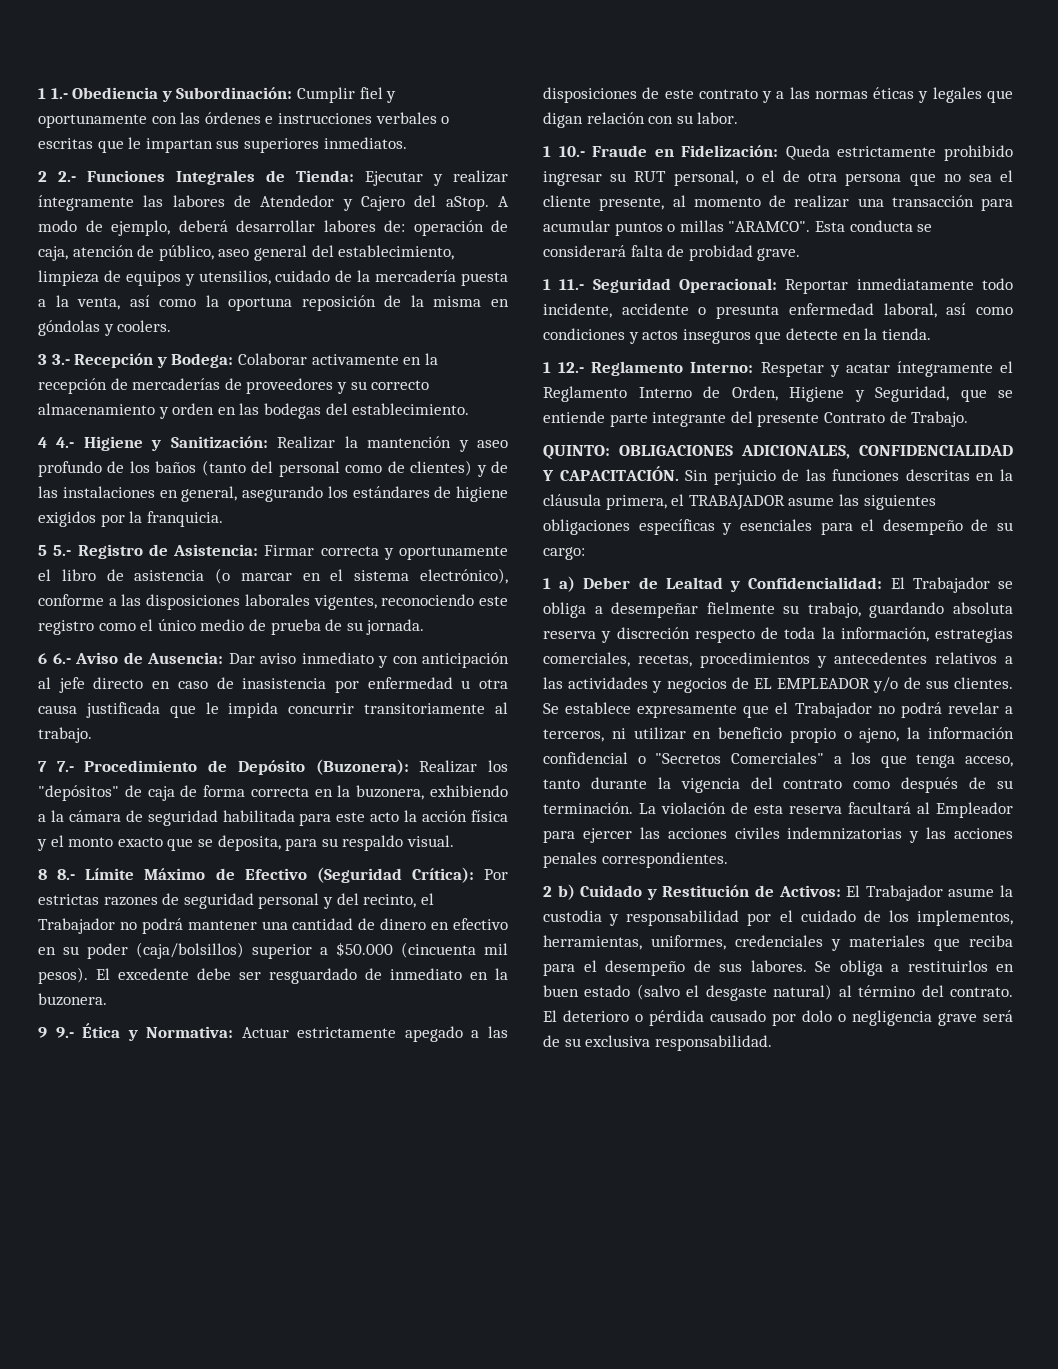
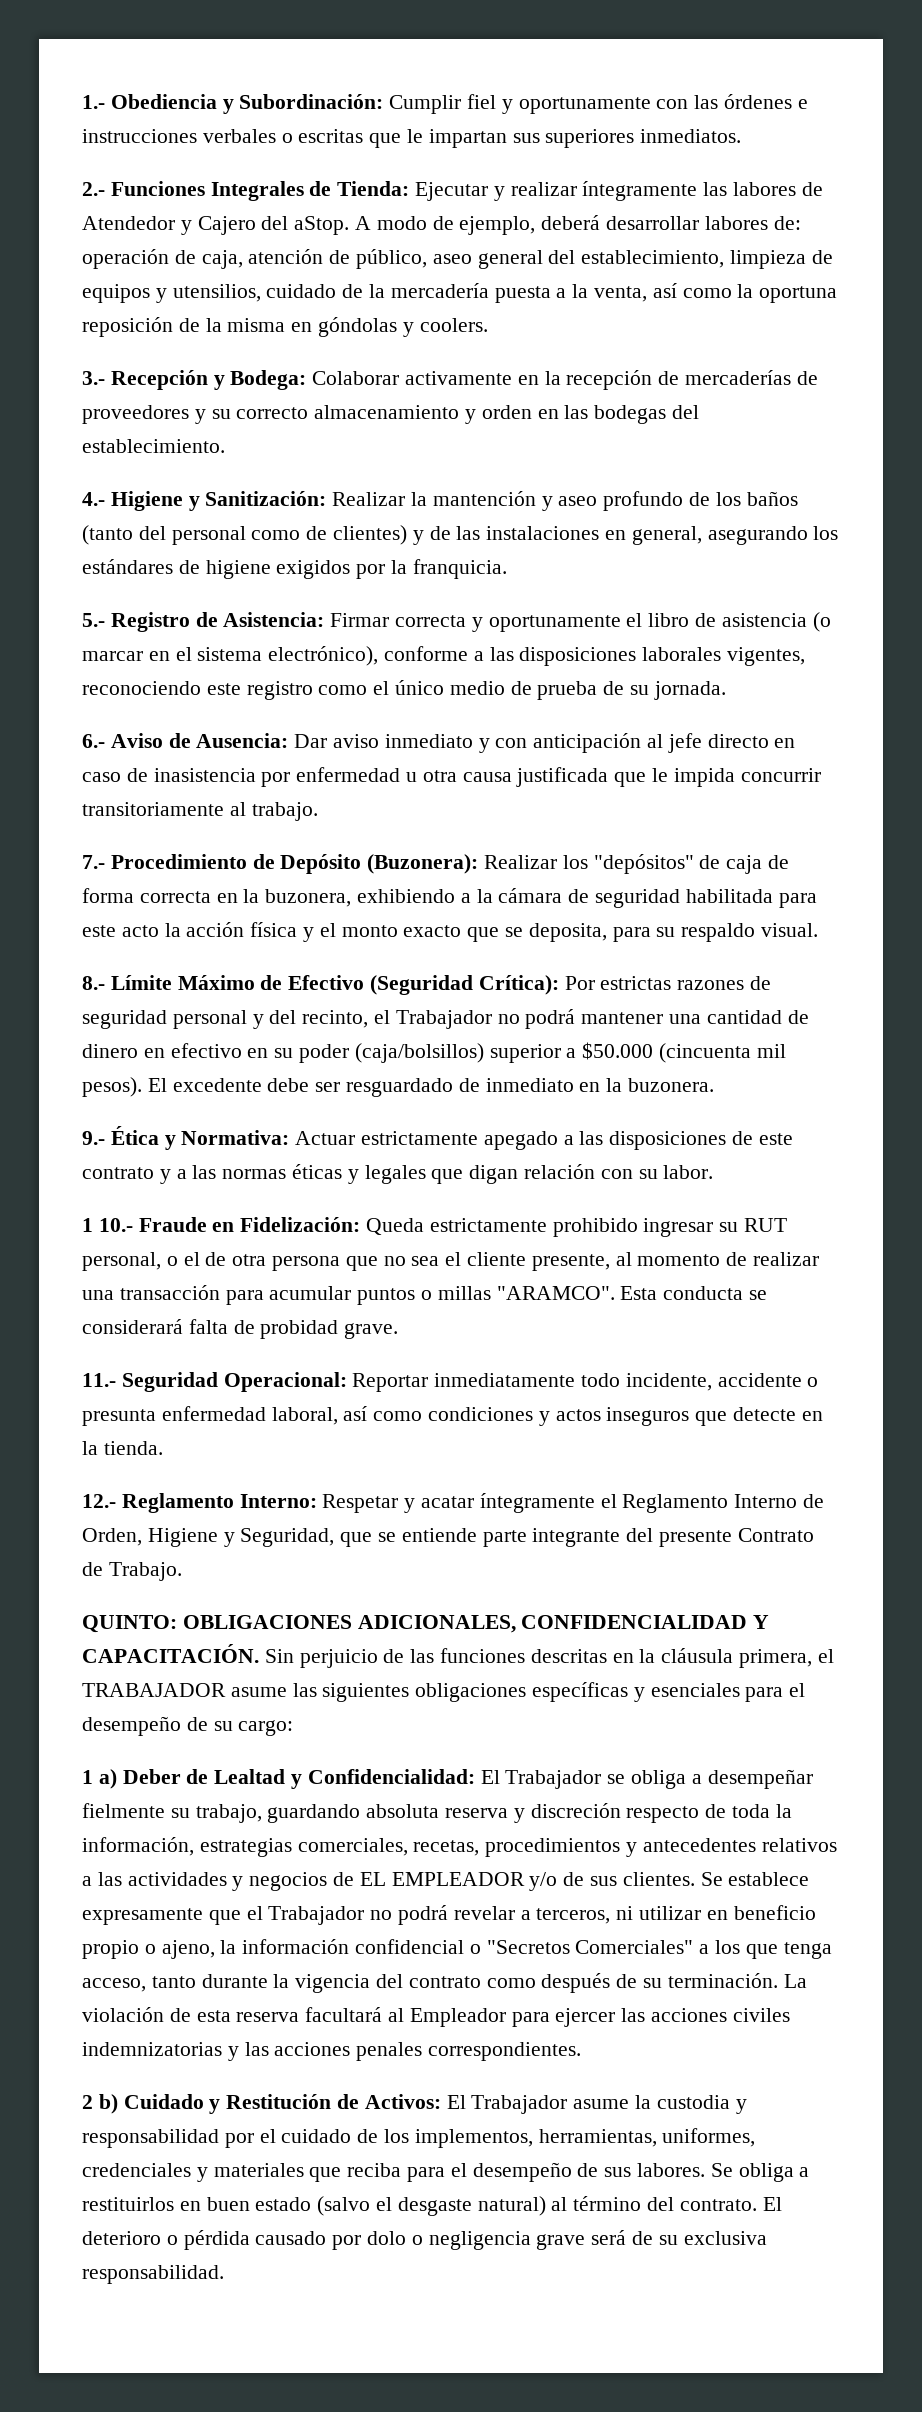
[38,88,46,99] 1 -> (82, 102) none
[38,171,47,182] 2 -> (742, 136) none
[38,354,47,365] 3 -> (488, 325) none
[38,437,47,448] 4 -> (225, 446) none
[38,545,47,556] 5 -> (507, 569) none
[38,653,47,664] 6 -> (726, 690) none
[38,761,47,772] 7 -> (318, 811) none
[38,869,47,880] 8 -> (819, 930) none
[38,1027,47,1038] 9 -> (715, 1085) none
[543,279,551,290] 1 -> (399, 1331) none
[543,362,551,373] 1 -> (163, 1448) none

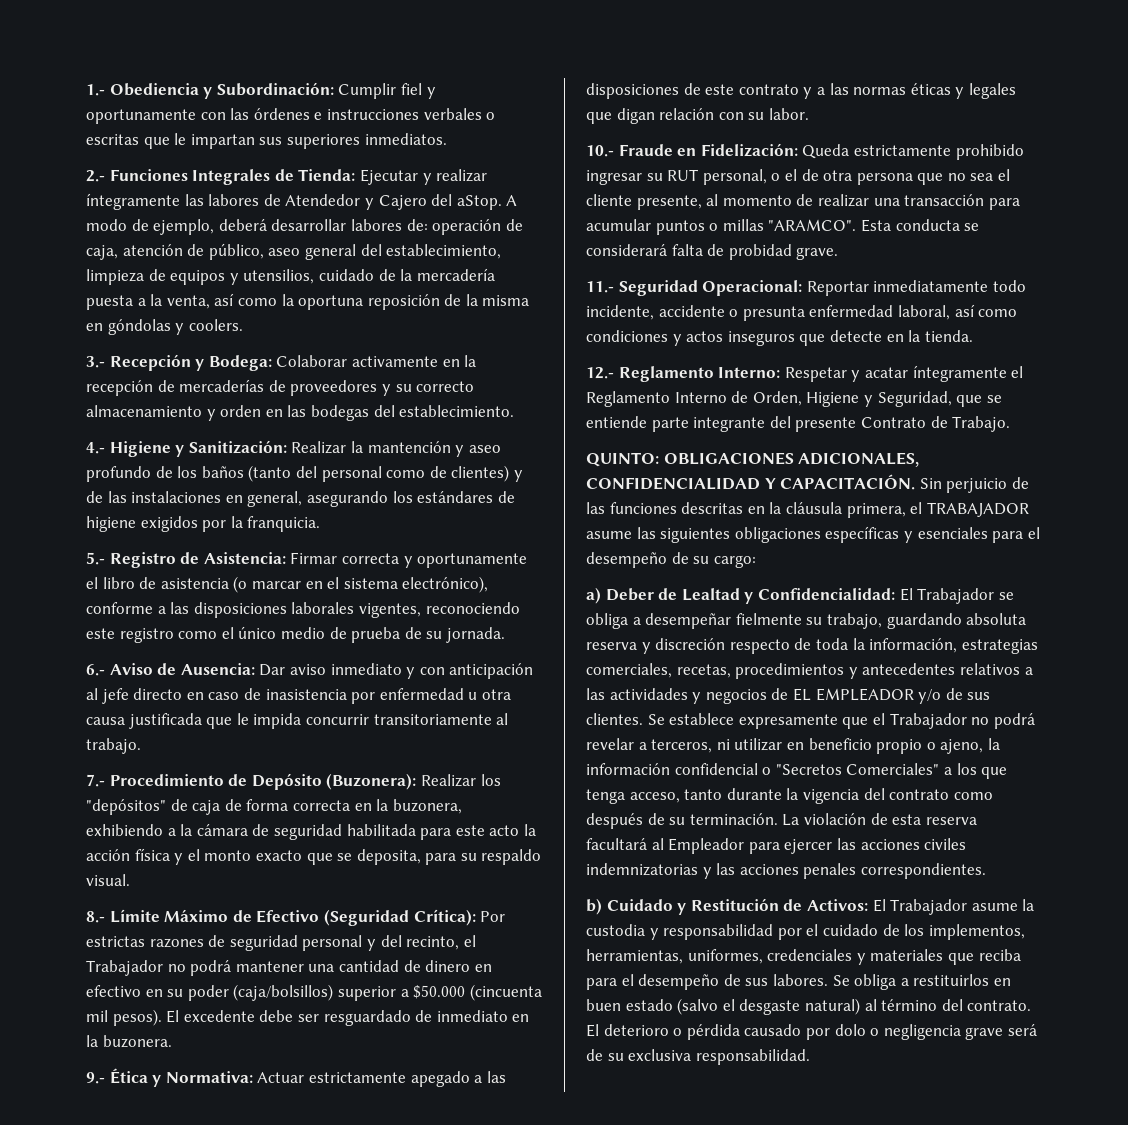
[82,1218,93,1232] 1 -> (809, 114) none
[82,1770,93,1784] 1 -> (756, 561) none
[82,2095,93,2109] 2 -> (986, 871) none

